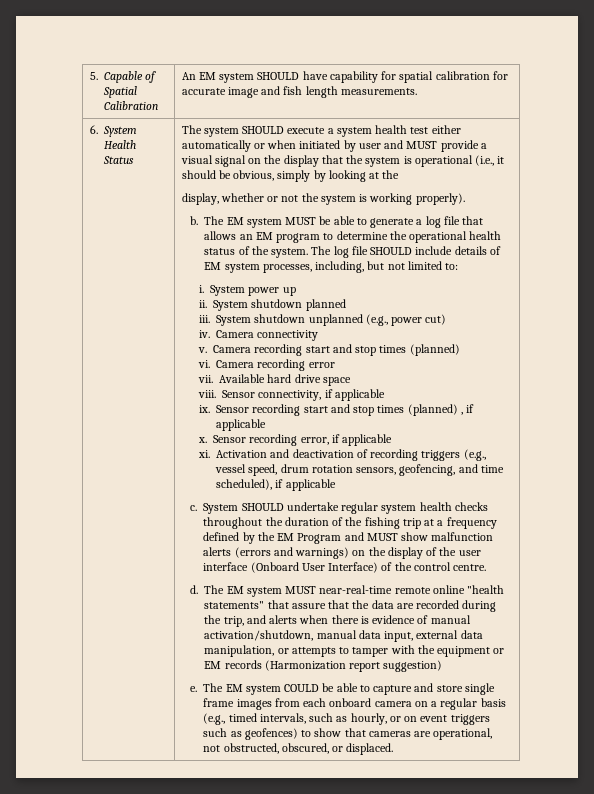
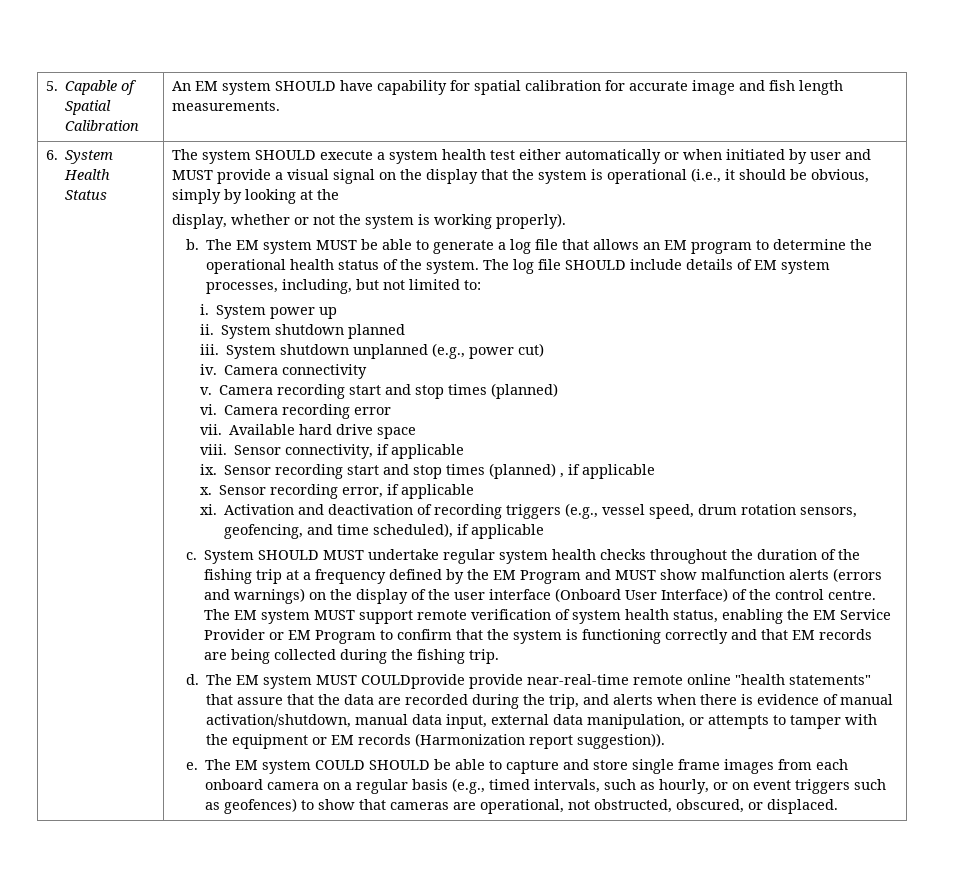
(284, 507) none -> [323,550,365,560] MUST
(487, 567) none -> [204,609,892,624] [204,629,873,644] [204,649,500,664] The EM system MUST support remote verification of system health status, enabling the EM Service Provider or EM Program to confirm that the system is functioning correctly and that EM records are being collected during the fishing trip.
(317, 590) none -> [361,674,524,689] COULDprovide provide
[383,660,443,672] suggestion) -> [577,733,666,749] suggestion)).
(320, 688) none -> [369,760,431,770] SHOULD

